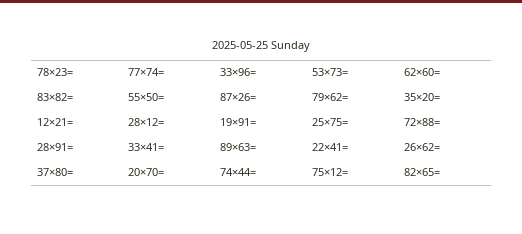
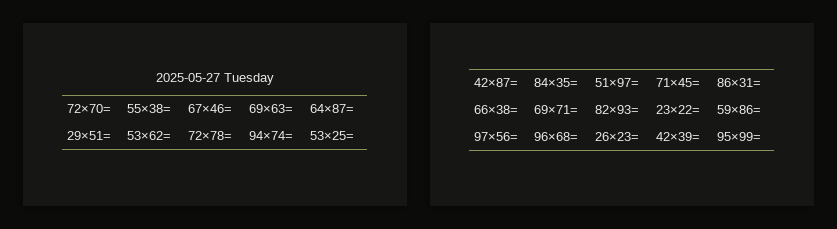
[212,41,310,52] [36,68,73,76] [127,68,164,76] [219,68,256,76] [311,68,348,76] [403,68,440,76] [36,93,73,101] [127,93,164,101] [219,93,256,101] [311,93,348,101] [403,93,440,101] [36,118,73,126] [127,118,164,126] [219,118,256,126] [311,118,348,126] [403,118,440,126] [36,143,73,151] [127,143,164,151] [219,143,256,151] [311,143,348,151] [403,143,440,151] [36,168,73,176] [127,168,164,176] [219,168,256,176] [311,168,348,176] [403,168,440,176] 2025-05-25 Sunday // 78×23= | 77×74= | 33×96= | 53×73= | 62×60= // 83×82= | 55×50= | 87×26= | 79×62= | 35×20= // 12×21= | 28×12= | 19×91= | 25×75= | 72×88= // 28×91= | 33×41= | 89×63= | 22×41= | 26×62= // 37×80= | 20×70= | 74×44= | 75×12= | 82×65= -> [156,73,274,85] [67,104,112,113] [127,104,172,113] [188,104,233,113] [249,104,294,113] [310,104,355,113] [67,131,112,140] [127,131,172,140] [188,131,233,140] [249,131,294,140] [310,131,355,140] [474,78,519,87] [534,78,579,87] [595,78,640,87] [656,78,701,87] [717,78,762,87] [474,105,519,114] [534,105,579,114] [595,105,640,114] [656,105,701,114] [717,105,762,114] [474,132,519,141] [534,132,579,141] [595,132,640,141] [656,132,701,141] [717,132,762,141] 2025-05-27 Tuesday // 72×70= | 55×38= | 67×46= | 69×63= | 64×87= // 29×51= | 53×62= | 72×78= | 94×74= | 53×25= // 42×87= | 84×35= | 51×97= | 71×45= | 86×31= // 66×38= | 69×71= | 82×93= | 23×22= | 59×86= // 97×56= | 96×68= | 26×23= | 42×39= | 95×99=

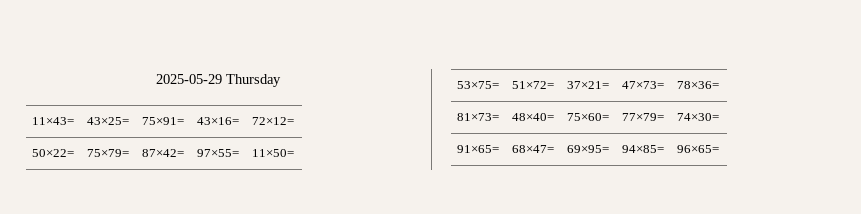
[156,73,274,85] [67,104,112,113] [127,104,172,113] [188,104,233,113] [249,104,294,113] [310,104,355,113] [67,131,112,140] [127,131,172,140] [188,131,233,140] [249,131,294,140] [310,131,355,140] [474,78,519,87] [534,78,579,87] [595,78,640,87] [656,78,701,87] [717,78,762,87] [474,105,519,114] [534,105,579,114] [595,105,640,114] [656,105,701,114] [717,105,762,114] [474,132,519,141] [534,132,579,141] [595,132,640,141] [656,132,701,141] [717,132,762,141] 2025-05-27 Tuesday // 72×70= | 55×38= | 67×46= | 69×63= | 64×87= // 29×51= | 53×62= | 72×78= | 94×74= | 53×25= // 42×87= | 84×35= | 51×97= | 71×45= | 86×31= // 66×38= | 69×71= | 82×93= | 23×22= | 59×86= // 97×56= | 96×68= | 26×23= | 42×39= | 95×99= -> [156,74,281,87] [32,117,75,125] [87,117,130,125] [142,117,185,125] [197,117,240,125] [252,117,295,125] [32,149,75,157] [87,149,130,157] [142,149,185,157] [197,149,240,157] [252,149,295,157] [457,81,500,89] [512,81,555,89] [567,81,610,89] [622,81,665,89] [677,81,720,89] [457,113,500,121] [512,113,555,121] [567,113,610,121] [622,113,665,121] [677,113,720,121] [457,145,500,153] [512,145,555,153] [567,145,610,153] [622,145,665,153] [677,145,720,153] 2025-05-29 Thursday // 11×43= | 43×25= | 75×91= | 43×16= | 72×12= // 50×22= | 75×79= | 87×42= | 97×55= | 11×50= // 53×75= | 51×72= | 37×21= | 47×73= | 78×36= // 81×73= | 48×40= | 75×60= | 77×79= | 74×30= // 91×65= | 68×47= | 69×95= | 94×85= | 96×65=

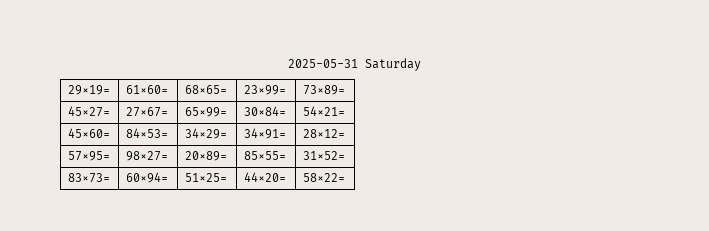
[156,74,281,87] [32,117,75,125] [87,117,130,125] [142,117,185,125] [197,117,240,125] [252,117,295,125] [32,149,75,157] [87,149,130,157] [142,149,185,157] [197,149,240,157] [252,149,295,157] [457,81,500,89] [512,81,555,89] [567,81,610,89] [622,81,665,89] [677,81,720,89] [457,113,500,121] [512,113,555,121] [567,113,610,121] [622,113,665,121] [677,113,720,121] [457,145,500,153] [512,145,555,153] [567,145,610,153] [622,145,665,153] [677,145,720,153] 2025-05-29 Thursday // 11×43= | 43×25= | 75×91= | 43×16= | 72×12= // 50×22= | 75×79= | 87×42= | 97×55= | 11×50= // 53×75= | 51×72= | 37×21= | 47×73= | 78×36= // 81×73= | 48×40= | 75×60= | 77×79= | 74×30= // 91×65= | 68×47= | 69×95= | 94×85= | 96×65= -> [288,58,421,71] [67,85,110,95] [125,85,168,94] [184,85,227,94] [243,85,286,95] [302,85,345,95] [67,106,110,117] [125,107,168,117] [184,107,227,117] [243,106,286,116] [302,106,345,116] [67,128,110,138] [125,128,168,138] [184,128,227,139] [243,128,286,139] [302,129,345,138] [67,151,110,161] [125,151,168,161] [184,151,227,161] [243,151,286,160] [302,151,345,160] [67,173,110,183] [125,172,168,183] [184,173,227,182] [243,172,286,182] [302,173,345,182] 2025-05-31 Saturday // 29×19= | 61×60= | 68×65= | 23×99= | 73×89= // 45×27= | 27×67= | 65×99= | 30×84= | 54×21= // 45×60= | 84×53= | 34×29= | 34×91= | 28×12= // 57×95= | 98×27= | 20×89= | 85×55= | 31×52= // 83×73= | 60×94= | 51×25= | 44×20= | 58×22=

